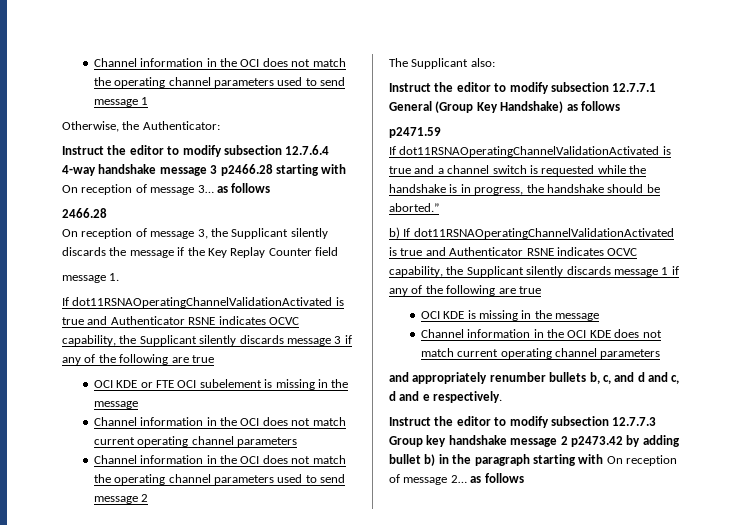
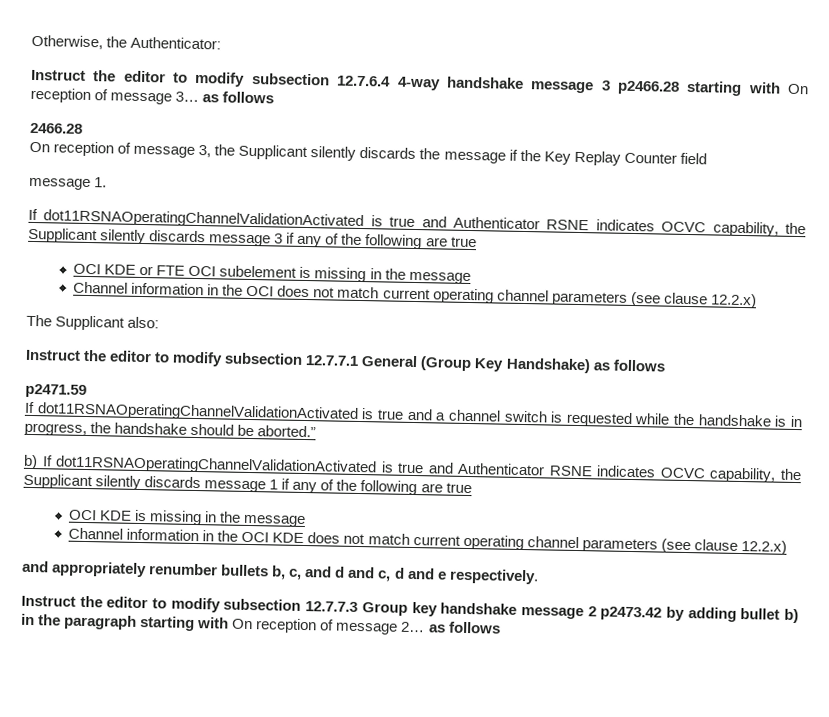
[93,58,346,67] [93,77,346,88] [93,97,149,107] Channel information in the OCI does not match the operating channel parameters used to send message 1 // -> (31, 42) none
[93,455,346,464] [93,474,346,485] [93,494,149,504] // Channel information in the OCI does not match the operating channel parameters used to send message 2 -> [629,291,757,309] (see clause 12.2.x)
(661, 354) none -> [660,538,787,555] (see clause 12.2.x)

